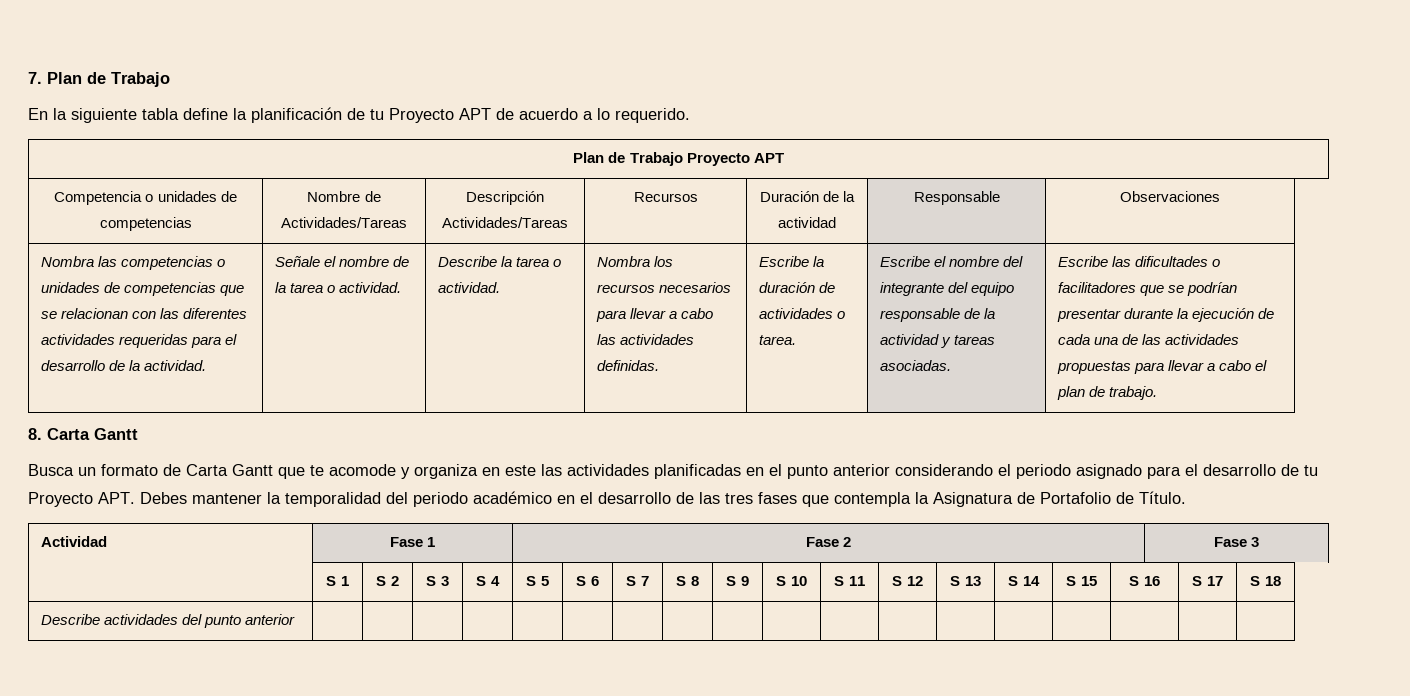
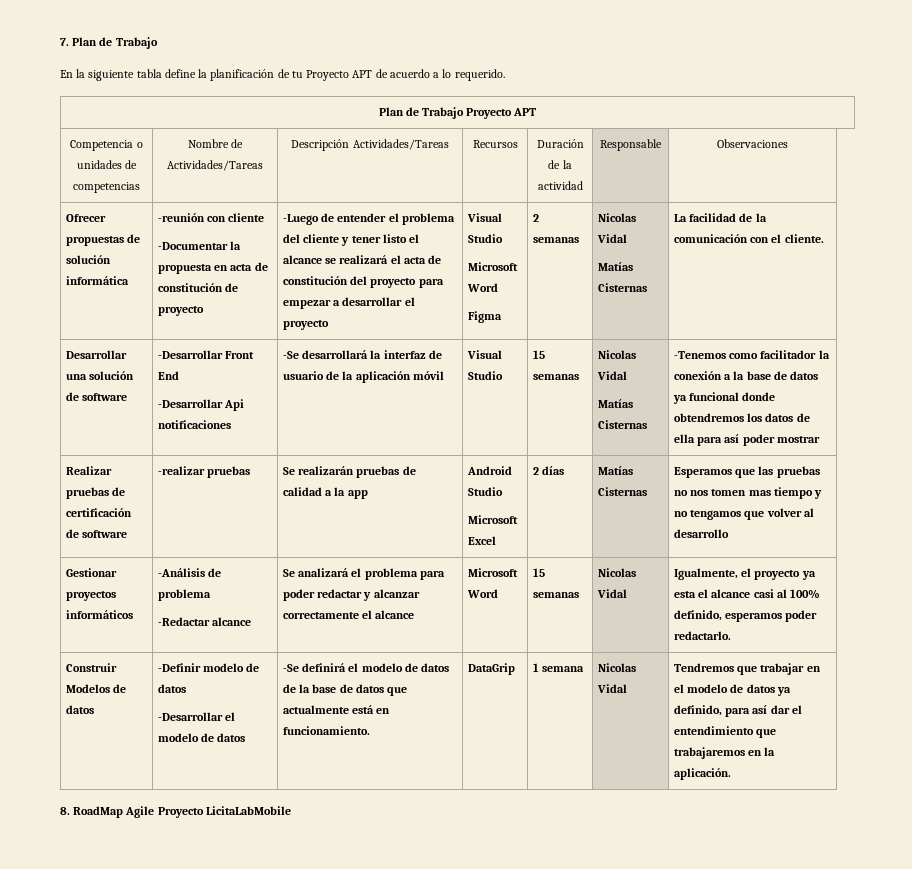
[40,256,226,270] [40,282,245,296] [40,308,248,319] [40,334,238,348] [40,360,207,371] [274,256,410,267] [274,282,402,293] [437,256,562,267] [437,282,500,293] [596,256,673,267] [596,282,731,293] [595,308,714,322] [596,334,694,345] [596,360,659,371] [758,256,824,267] [758,282,835,293] [758,308,845,319] [758,335,796,345] [879,256,1024,267] [879,282,1014,296] [879,308,995,322] [879,334,995,348] [879,360,951,371] [1057,256,1221,267] [1057,282,1238,296] [1056,308,1275,322] [1057,334,1240,345] [1056,360,1268,374] [1056,386,1157,400] [28,428,138,440] [28,464,1318,479] [28,491,1186,507] [40,536,107,547] [389,537,436,547] [805,537,852,547] [1213,537,1260,547] [326,576,349,586] [376,576,399,586] [426,576,449,586] [476,576,500,586] [526,576,549,586] [576,576,599,586] [626,576,649,586] [676,576,699,586] [726,576,749,586] [776,576,807,586] [834,576,865,586] [892,576,923,586] [950,576,981,586] [1008,576,1040,586] [1066,576,1097,586] [1129,576,1160,586] [1192,576,1223,586] [1250,576,1281,586] [40,614,296,628] Nombra las competencias o unidades de competencias que se relacionan con las diferentes actividades requeridas para el desarrollo de la actividad. | Señale el nombre de la tarea o actividad. | Describe la tarea o actividad. | Nombra los recursos necesarios para llevar a cabo las actividades definidas. | Escribe la duración de actividades o tarea. | Escribe el nombre del integrante del equipo responsable de la actividad y tareas asociadas. | Escribe las dificultades o facilitadores que se podrían presentar durante la ejecución de cada una de las actividades propuestas para llevar a cabo el plan de trabajo. // 8. Carta Gantt // Busca un formato de Carta Gantt que te acomode y organiza en este las actividades planificadas en el punto anterior considerando el periodo asignado para el desarrollo de tu Proyecto APT. Debes mantener la temporalidad del periodo académico en el desarrollo de las tres fases que contempla la Asignatura de Portafolio de Título. // Actividad | Fase 1 | Fase 2 | Fase 3 // | S 1 | S 2 | S 3 | S 4 | S 5 | S 6 | S 7 | S 8 | S 9 | S 10 | S 11 | S 12 | S 13 | S 14 | S 15 | S 16 | S 17 | S 18 // Describe actividades del punto anterior | | | | | | | | | | | | | | | | | | -> [65,214,106,222] [65,234,141,246] [65,255,111,264] [65,276,129,285] [157,213,265,222] [157,241,242,250] [157,262,268,274] [157,283,239,292] [157,306,204,316] [282,213,455,225] [282,234,420,246] [282,255,442,264] [282,276,444,288] [282,297,415,309] [282,320,329,330] [466,213,502,222] [467,234,503,243] [467,262,518,271] [466,283,498,292] [467,311,502,323] [532,214,539,222] [532,237,579,243] [597,213,636,222] [596,234,627,243] [597,262,633,271] [597,283,647,292] [673,213,767,222] [673,234,824,243] [65,350,127,359] [65,371,135,380] [65,392,128,401] [157,350,255,359] [157,371,179,380] [157,399,245,411] [157,420,231,429] [282,350,442,359] [282,371,444,383] [466,350,502,359] [467,371,503,380] [532,350,545,359] [532,374,579,380] [597,350,636,359] [596,371,627,380] [597,399,633,408] [597,420,647,429] [673,350,830,359] [673,371,819,380] [672,392,776,404] [673,413,810,422] [673,434,820,446] [65,466,112,475] [65,487,126,499] [65,508,132,517] [65,529,128,538] [157,466,251,478] [282,466,416,478] [282,487,368,499] [466,466,512,475] [467,487,503,496] [467,515,518,524] [467,536,496,545] [532,466,565,475] [597,466,633,475] [597,487,647,496] [673,466,820,478] [673,487,823,499] [673,508,814,520] [673,529,729,538] [65,568,117,577] [65,591,116,601] [65,610,133,619] [157,568,222,577] [157,589,211,601] [157,617,252,626] [282,568,445,580] [282,589,420,601] [282,610,415,619] [467,568,518,577] [466,589,498,598] [532,568,545,577] [532,592,579,598] [597,568,636,577] [596,589,627,598] [673,568,816,580] [673,589,821,599] [673,610,818,622] [673,631,731,640] [65,663,117,672] [65,684,127,693] [65,705,94,714] [157,663,260,672] [157,684,186,693] [157,712,236,721] [157,733,246,742] [282,663,450,672] [282,684,408,696] [282,705,391,714] [282,726,370,735] [467,663,515,675] [532,663,585,672] [597,663,636,672] [596,684,627,693] [673,663,821,675] [673,684,791,696] [673,705,802,717] [673,726,777,738] [673,747,776,759] [673,768,731,780] [60,806,291,818] Ofrecer propuestas de solución informática | -reunión con cliente // -Documentar la propuesta en acta de constitución de proyecto | -Luego de entender el problema del cliente y tener listo el alcance se realizará el acta de constitución del proyecto para empezar a desarrollar el proyecto | Visual Studio // Microsoft Word // Figma | 2 semanas | Nicolas Vidal // Matías Cisternas | La facilidad de la comunicación con el cliente. // Desarrollar una solución de software | -Desarrollar Front End // -Desarrollar Api notificaciones | -Se desarrollará la interfaz de usuario de la aplicación móvil | Visual Studio | 15 semanas | Nicolas Vidal // Matías Cisternas | -Tenemos como facilitador la conexión a la base de datos ya funcional donde obtendremos los datos de ella para así poder mostrar // Realizar pruebas de certificación de software | -realizar pruebas | Se realizarán pruebas de calidad a la app | Android Studio // Microsoft Excel | 2 días | Matías Cisternas | Esperamos que las pruebas no nos tomen mas tiempo y no tengamos que volver al desarrollo // Gestionar proyectos informáticos | -Análisis de problema // -Redactar alcance | Se analizará el problema para poder redactar y alcanzar correctamente el alcance | Microsoft Word | 15 semanas | Nicolas Vidal | Igualmente, el proyecto ya esta el alcance casi al 100% definido, esperamos poder redactarlo. // Construir Modelos de datos | -Definir modelo de datos // -Desarrollar el modelo de datos | -Se definirá el modelo de datos de la base de datos que actualmente está en funcionamiento. | DataGrip | 1 semana | Nicolas Vidal | Tendremos que trabajar en el modelo de datos ya definido, para así dar el entendimiento que trabajaremos en la aplicación. // 8. RoadMap Agile Proyecto LicitaLabMobile

